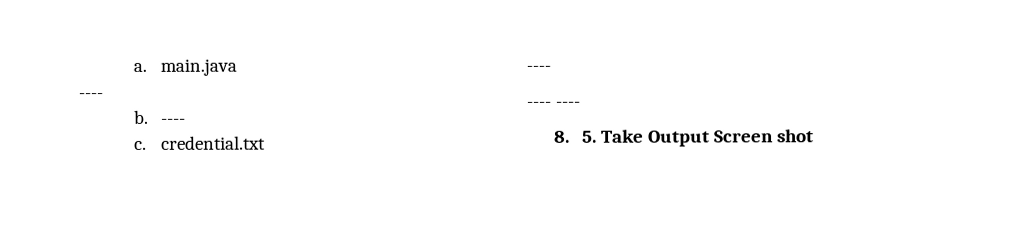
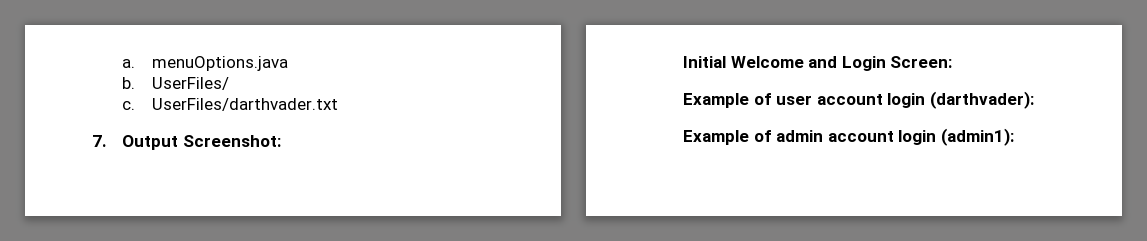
[159,58,237,76] [78,93,103,99] main.java // ---- -> [152,56,289,71] menuOptions.java
[159,118,186,124] ---- -> [152,77,230,90] UserFiles/
[160,135,266,150] [526,65,551,71] [526,101,581,107] [554,129,815,147] credential.txt // ---- // ---- ---- // 8. 5. Take Output Screen shot -> [152,98,339,111] [92,135,281,150] [683,56,953,71] [683,91,1035,109] [683,128,1015,146] UserFiles/darthvader.txt // 7. Output Screenshot: // Initial Welcome and Login Screen: // Example of user account login (darthvader): // Example of admin account login (admin1):

